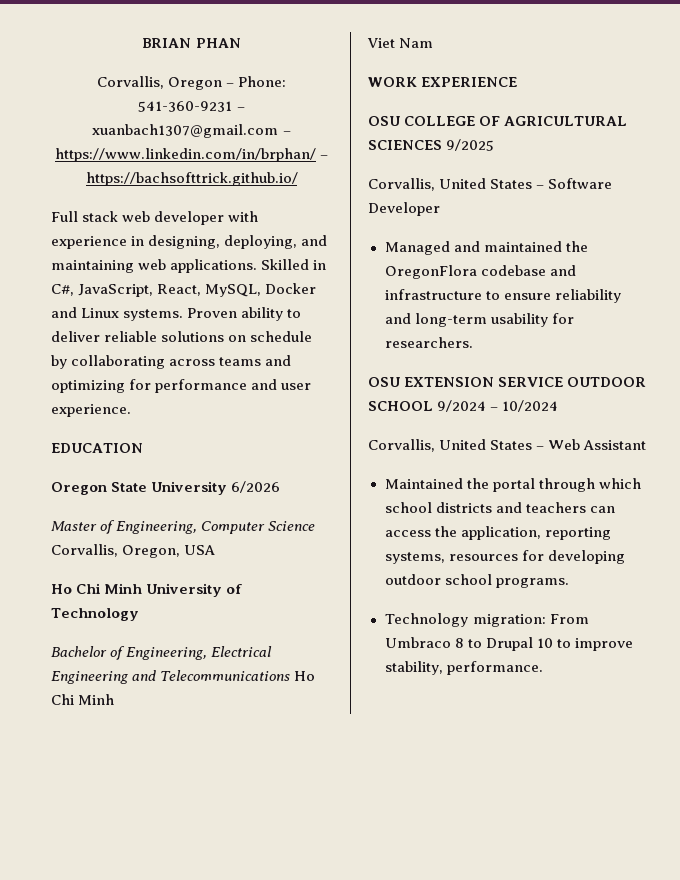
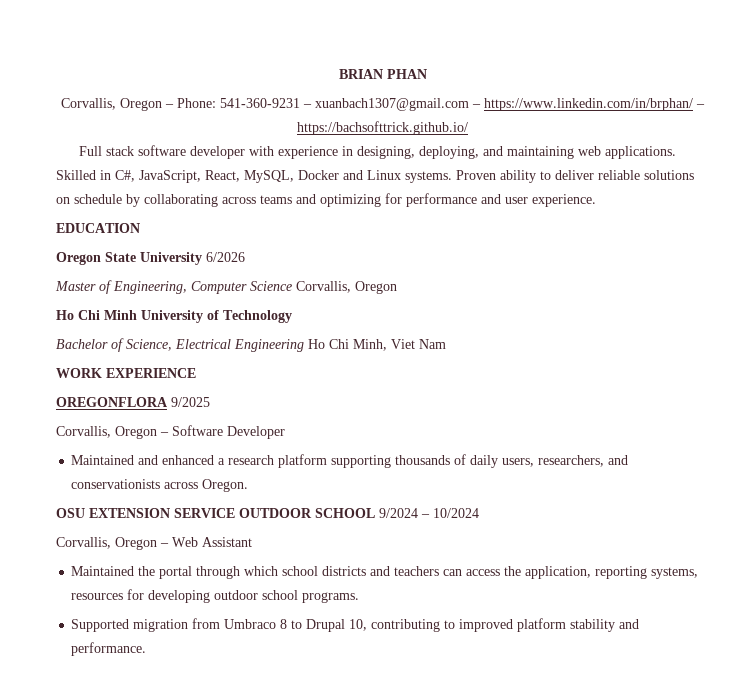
[122,211,151,222] web -> [138,145,187,156] software
[122,545,216,558] Oregon, USA -> [355,281,397,294] Oregon
[126,647,208,660] Engineering, -> [126,339,172,351] Science,
[132,670,316,681] [51,694,115,705] and Telecommunications Ho Chi Minh // -> [308,339,387,351] Ho Chi Minh,
[368,116,628,126] [368,140,442,150] OSU COLLEGE OF AGRICULTURAL SCIENCES -> [56,397,168,407] OREGONFLORA
[439,178,533,189] United States -> [115,426,157,439] Oregon
[384,241,588,255] [384,265,576,279] [384,289,621,303] [384,313,574,327] [384,337,473,348] Managed and maintained the OregonFlora codebase and infrastructure to ensure reliability and long-term usability for researchers. -> [71,454,629,468] [71,479,249,492] Maintained and enhanced a research platform supporting thousands of daily users, researchers, and conservationists across Oregon.
[439,439,533,450] United States -> [115,537,157,550] Oregon
[384,613,589,627] Technology migration: From -> [71,618,221,632] Supported migration from
[536,638,633,651] [384,661,443,675] 10 to improve stability, -> [349,618,640,632] 10, contributing to improved platform stability and

